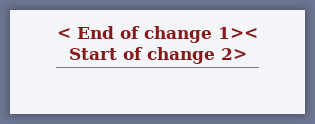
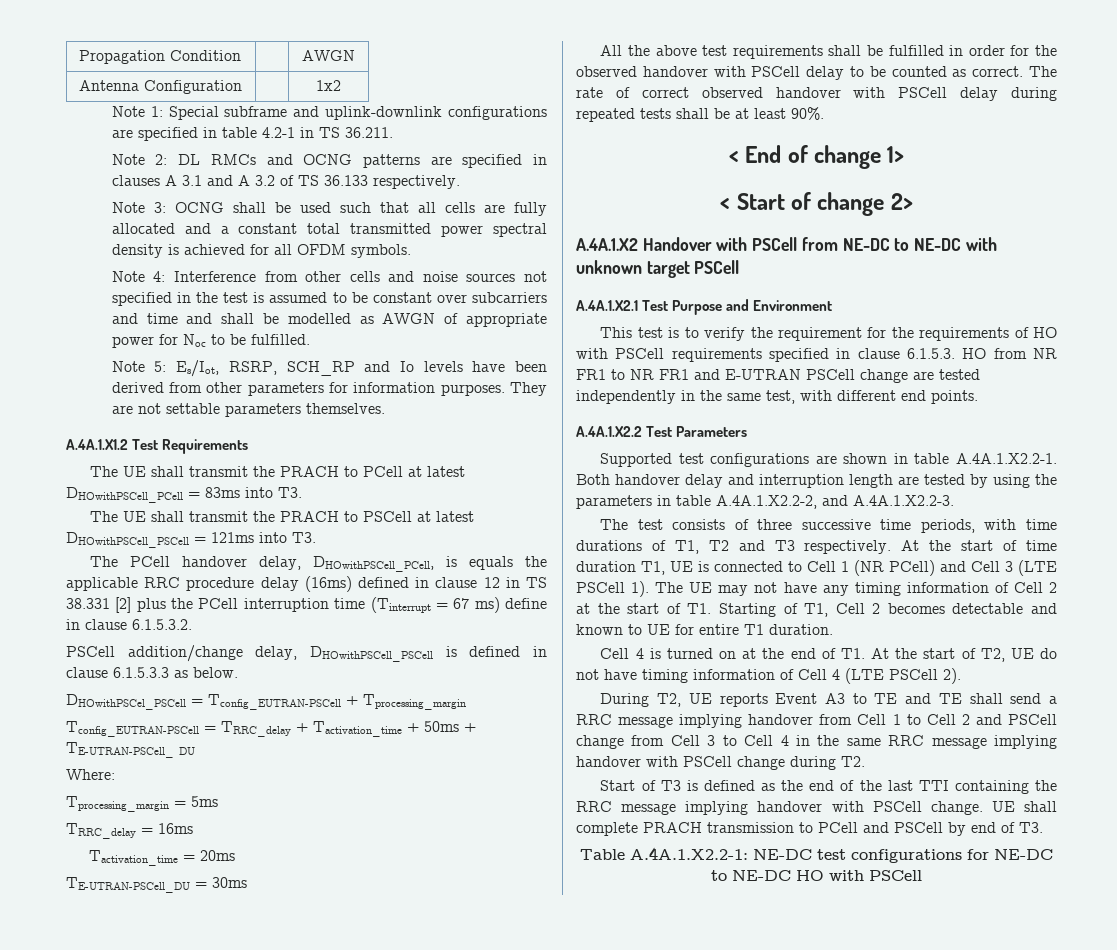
(57, 33) none -> [78,50,241,64] [302,50,355,61] [78,80,242,94] [316,80,341,91] [111,106,547,120] [111,127,393,141] [111,154,547,168] [111,175,460,189] [111,202,547,216] [111,223,547,237] [111,244,411,258] [111,271,547,282] [111,292,547,306] [111,313,547,327] [111,334,310,348] [111,360,547,377] [111,382,547,396] [111,403,385,417] [66,439,249,454] [90,466,466,477] [66,487,302,503] [90,511,475,522] [66,532,316,548] [90,556,547,572] [66,576,547,592] [66,597,547,613] [66,619,192,630] [66,645,547,662] [66,667,238,678] [66,694,466,710] [66,721,476,737] [66,742,195,758] [66,769,115,780] [66,796,218,812] [66,823,193,839] [88,850,235,866] [66,877,247,893] [600,45,1057,59] [576,66,1057,80] [576,87,1057,101] [576,107,824,122] Propagation Condition | | AWGN // Antenna Configuration | | 1x2 // Note 1: Special subframe and uplink-downlink configurations are specified in table 4.2-1 in TS 36.211. // Note 2: DL RMCs and OCNG patterns are specified in clauses A 3.1 and A 3.2 of TS 36.133 respectively. // Note 3: OCNG shall be used such that all cells are fully allocated and a constant total transmitted power spectral density is achieved for all OFDM symbols. // Note 4: Interference from other cells and noise sources not specified in the test is assumed to be constant over subcarriers and time and shall be modelled as AWGN of appropriate power for Noc to be fulfilled. // Note 5: Es/Iot, RSRP, SCH_RP and Io levels have been derived from other parameters for information purposes. They are not settable parameters themselves. // A.4A.1.X1.2 Test Requirements // The UE shall transmit the PRACH to PCell at latest DHOwithPSCell_PCell = 83ms into T3. // The UE shall transmit the PRACH to PSCell at latest DHOwithPSCell_PSCell = 121ms into T3. // The PCell handover delay, DHOwithPSCell_PCell, is equals the applicable RRC procedure delay (16ms) defined in clause 12 in TS 38.331 [2] plus the PCell interruption time (Tinterrupt = 67 ms) define in clause 6.1.5.3.2. // PSCell addition/change delay, DHOwithPSCell_PSCell is defined in clause 6.1.5.3.3 as below. // DHOwithPSCel_PSCell = Tconfig_EUTRAN-PSCell + Tprocessing_margin // Tconfig_EUTRAN-PSCell = TRRC_delay + Tactivation_time + 50ms + TE-UTRAN-PSCell_ DU // Where: // Tprocessing_margin = 5ms // TRRC_delay = 16ms // Tactivation_time = 20ms // TE-UTRAN-PSCell_DU = 30ms // All the above test requirements shall be fulfilled in order for the observed handover with PSCell delay to be counted as correct. The rate of correct observed handover with PSCell delay during repeated tests shall be at least 90%. //
[218,27,258,39] 1>< -> [887,146,905,163] [720,198,731,210] 1> // <
(247, 54) none -> [576,237,997,251] [576,260,740,278] [576,299,833,315] [600,327,1057,341] [576,348,1057,362] [576,369,980,383] [576,390,978,404] [576,426,748,437] [600,453,1057,467] [576,474,1057,488] [576,495,954,509] [600,519,1057,533] [576,540,1057,554] [576,560,1057,576] [576,581,1057,597] [576,603,1057,617] [576,624,833,635] [600,648,1057,662] [576,668,961,684] [600,693,1057,707] [576,714,1057,728] [576,735,1057,749] [576,756,865,770] [600,780,1057,794] [576,801,1057,815] [576,822,1043,836] [580,847,1053,863] [711,870,922,881] // A.4A.1.X2 Handover with PSCell from NE-DC to NE-DC with unknown target PSCell // A.4A.1.X2.1 Test Purpose and Environment // This test is to verify the requirement for the requirements of HO with PSCell requirements specified in clause 6.1.5.3. HO from NR FR1 to NR FR1 and E-UTRAN PSCell change are tested independently in the same test, with different end points. // A.4A.1.X2.2 Test Parameters // Supported test configurations are shown in table A.4A.1.X2.2-1. Both handover delay and interruption length are tested by using the parameters in table A.4A.1.X2.2-2, and A.4A.1.X2.2-3. // The test consists of three successive time periods, with time durations of T1, T2 and T3 respectively. At the start of time duration T1, UE is connected to Cell 1 (NR PCell) and Cell 3 (LTE PSCell 1). The UE may not have any timing information of Cell 2 at the start of T1. Starting of T1, Cell 2 becomes detectable and known to UE for entire T1 duration. // Cell 4 is turned on at the end of T1. At the start of T2, UE do not have timing information of Cell 4 (LTE PSCell 2). // During T2, UE reports Event A3 to TE and TE shall send a RRC message implying handover from Cell 1 to Cell 2 and PSCell change from Cell 3 to Cell 4 in the same RRC message implying handover with PSCell change during T2. // Start of T3 is defined as the end of the last TTI containing the RRC message implying handover with PSCell change. UE shall complete PRACH transmission to PCell and PSCell by end of T3. // Table A.4A.1.X2.2-1: NE-DC test configurations for NE-DC to NE-DC HO with PSCell

